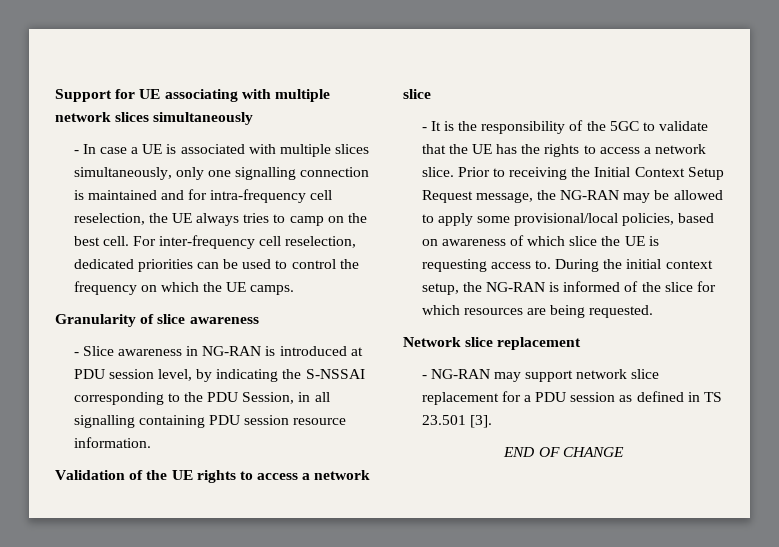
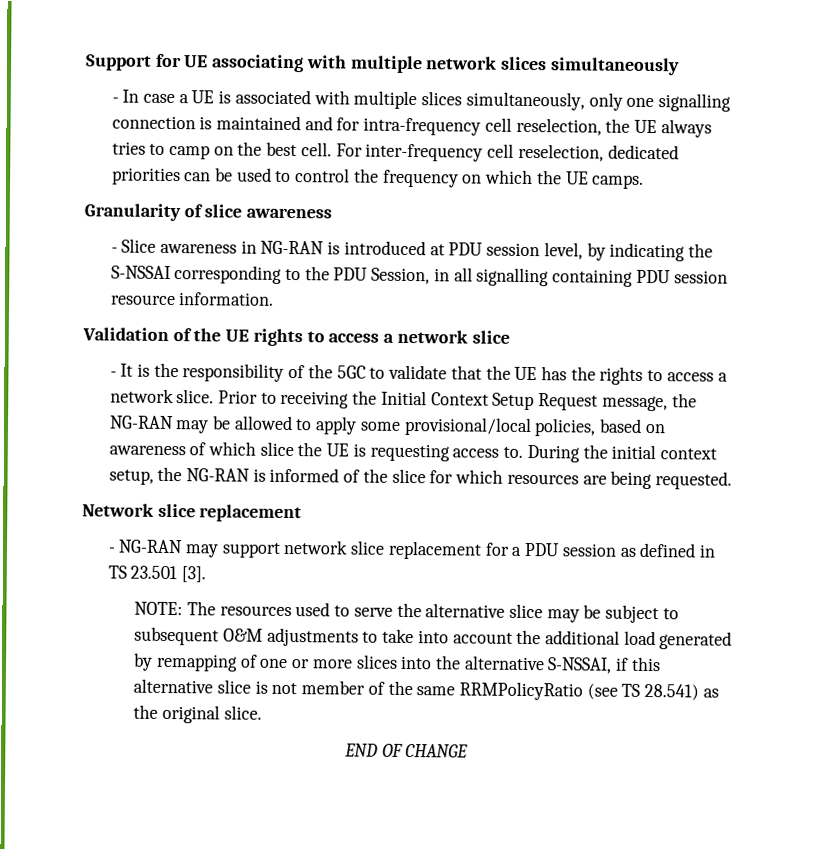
(492, 421) none -> [134,601,679,624] [134,626,733,650] [133,652,661,674] [133,678,719,701] [133,704,262,724] // NOTE: The resources used to serve the alternative slice may be subject to subsequent O&M adjustments to take into account the additional load generated by remapping of one or more slices into the alternative S-NSSAI, if this alternative slice is not member of the same RRMPolicyRatio (see TS 28.541) as the original slice.

